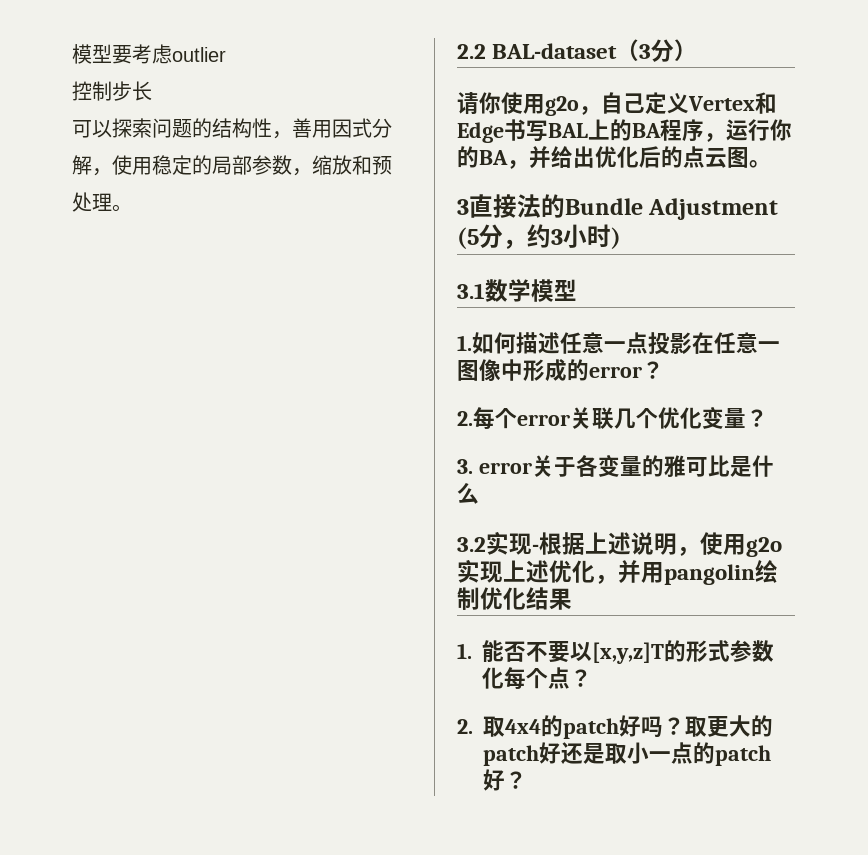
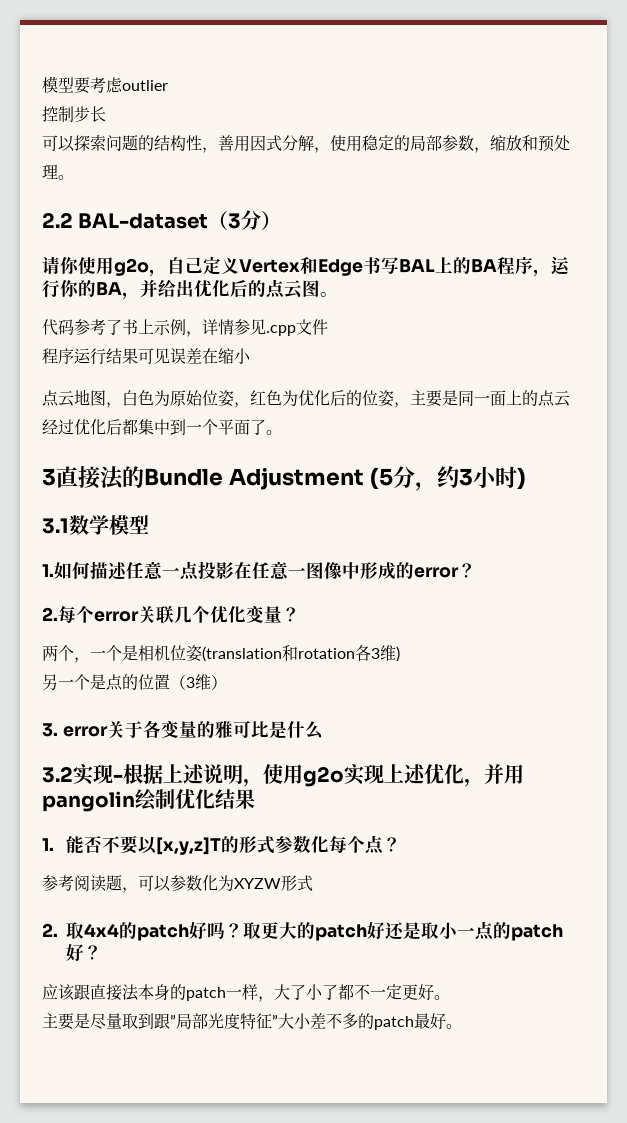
(771, 164) none -> [42,319,328,337] [42,348,251,365] [42,389,570,408] [42,419,282,435] // 代码参考了书上示例，详情参见.cpp文件 // 程序运行结果可见误差在缩小 // 点云地图，白色为原始位姿，红色为优化后的位姿，主要是同一面上的点云经过优化后都集中到一个平面了。
(768, 418) none -> [42,645,400,663] [42,674,227,691] // 两个，一个是相机位姿(translation和rotation各3维) // 另一个是点的位置（3维）
(592, 678) none -> [42,875,313,893] // 参考阅读题，可以参数化为XYZW形式
(527, 780) none -> [42,984,450,1002] [42,1013,462,1030] // 应该跟直接法本身的patch一样，大了小了都不一定更好。 // 主要是尽量取到跟”局部光度特征”大小差不多的patch最好。

